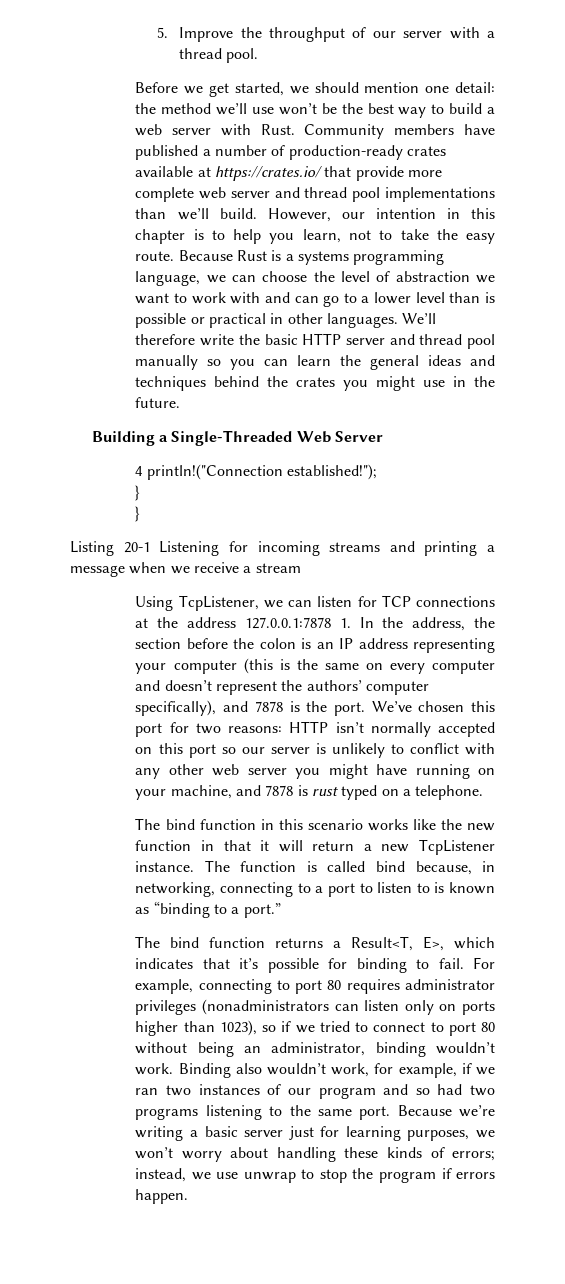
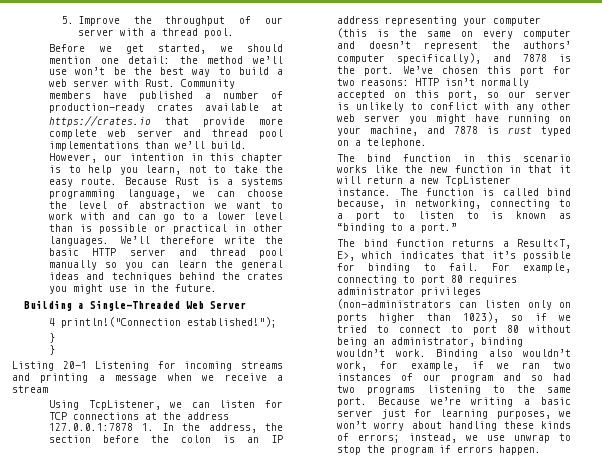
[215,166,323,181] https://crates.io/ -> [49,115,152,127] https://crates.io
[188,744,216,758] port -> [448,90,479,100] port,
[202,999,330,1015] (nonadministrators -> [337,299,452,309] (non-administrators

